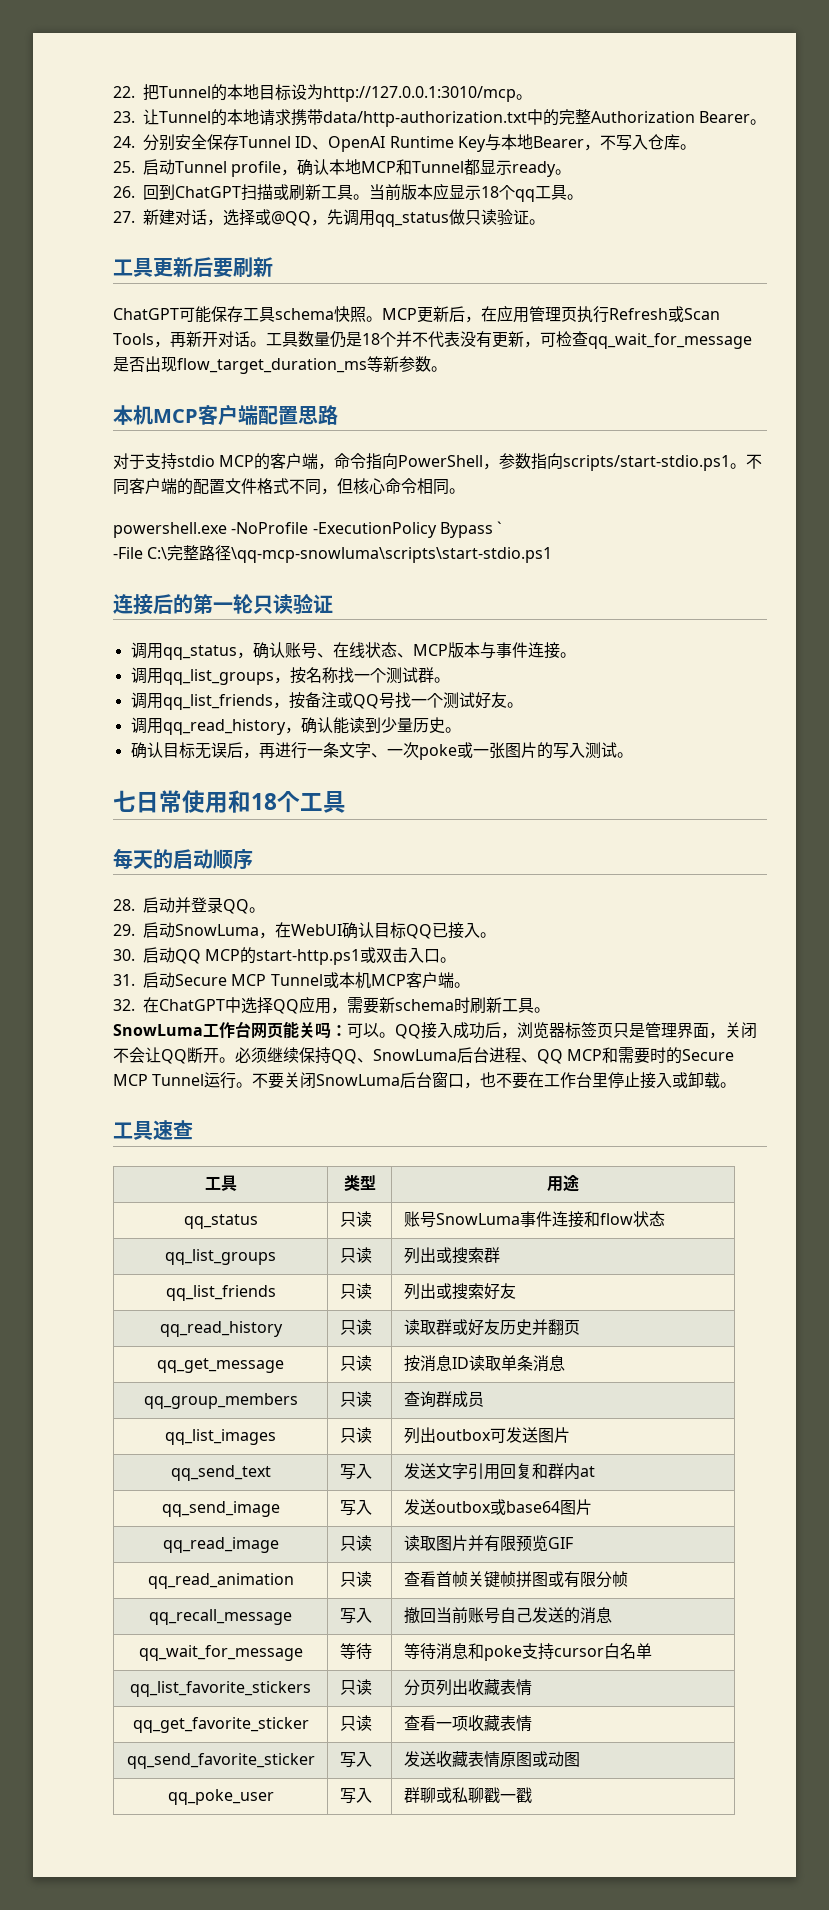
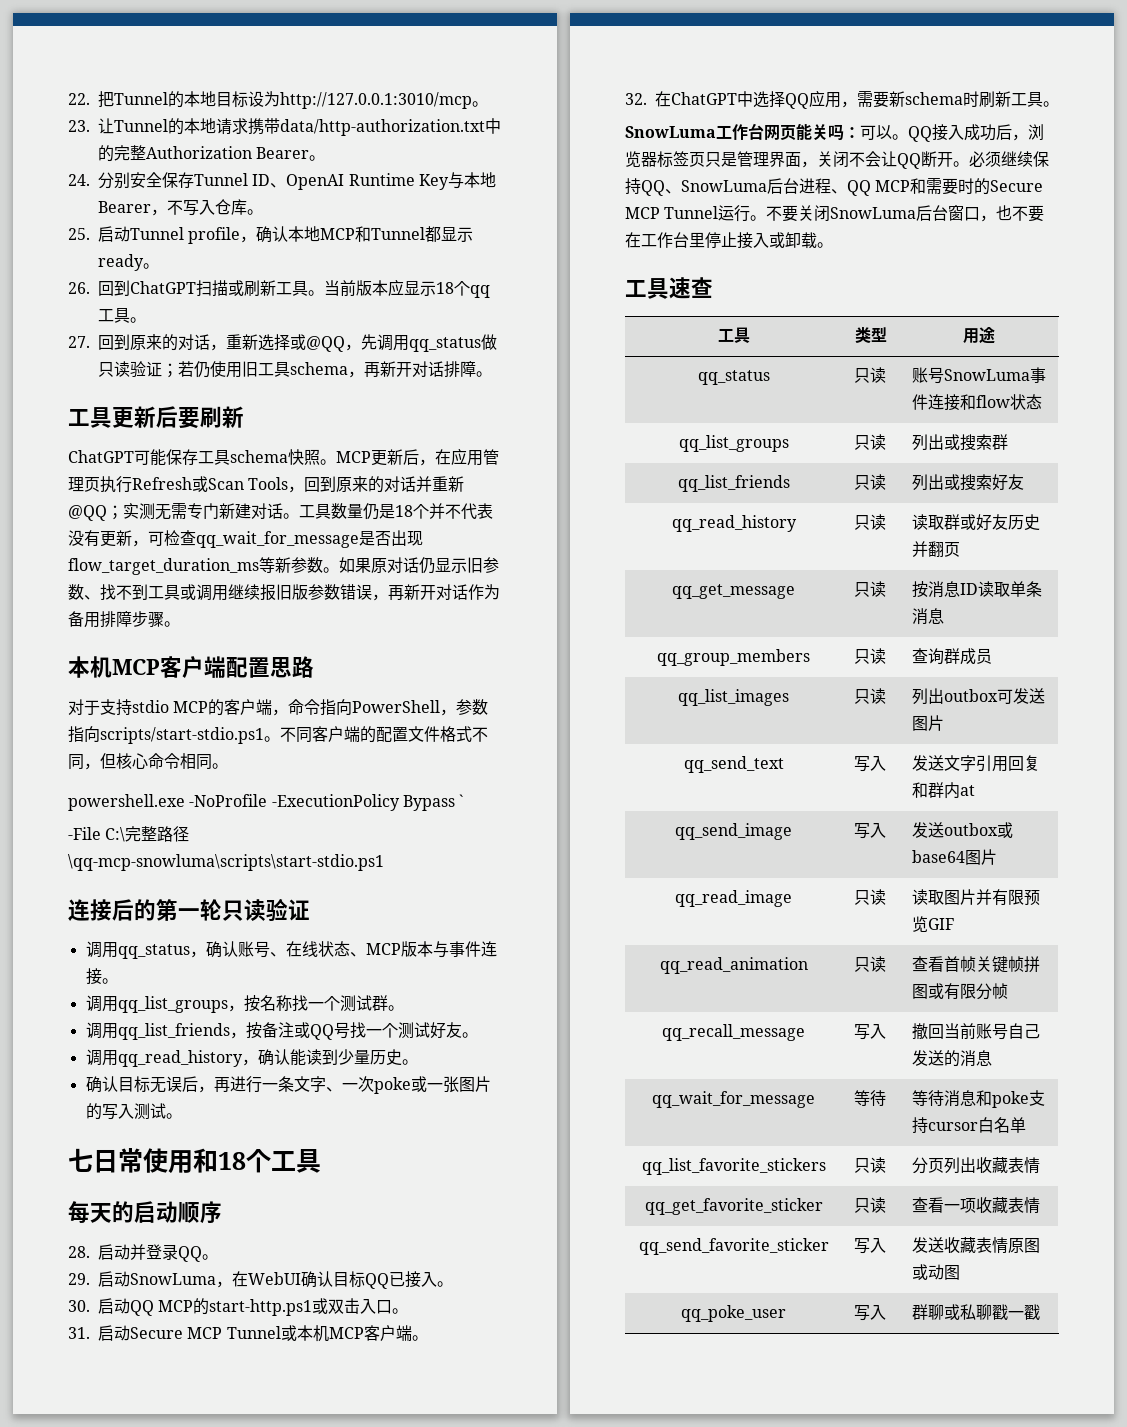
[143,209,223,226] 新建对话， -> [98,334,258,351] 回到原来的对话，重新
(529, 217) none -> [162,361,476,378] ；若仍使用旧工具schema，再新开对话排障
[170,331,218,348] 再新开 -> [304,476,465,493] [68,503,251,521] 回到原来的对话并重新@QQ；实测无需专门新建
(447, 369) none -> [339,557,499,574] [68,584,500,601] [68,611,180,628] 如果原对话仍显示旧参数、找不到工具或调用继续报旧版参数错误，再新开对话作为备用排障步骤。

